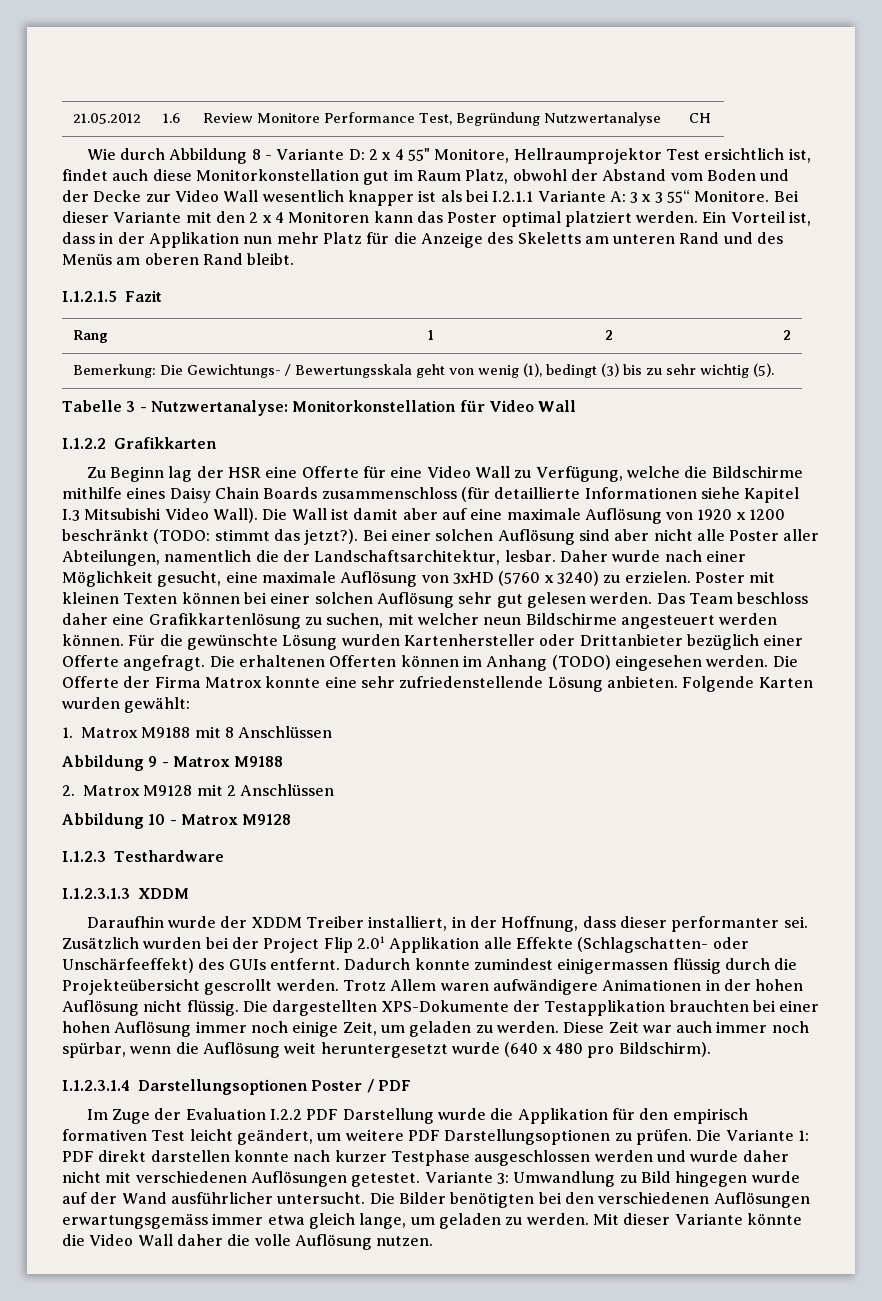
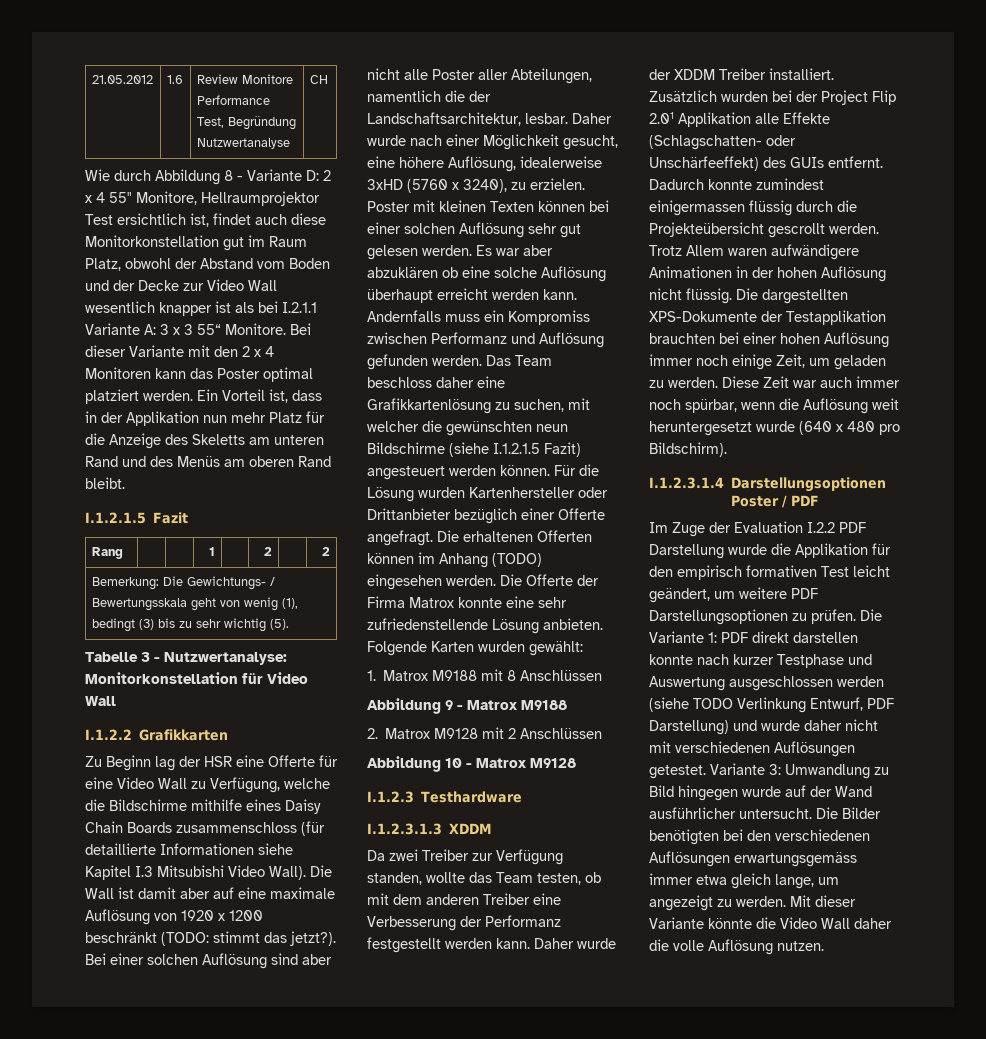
[261,571,449,587] maximale Auflösung von -> [399,156,602,172] höhere Auflösung, idealerweise
[556,571,599,586] 3240) -> [463,179,507,193] 3240),
(653, 598) none -> [476,245,553,256] [367,266,606,282] [367,288,577,303] [367,310,590,325] [367,332,604,348] [367,354,482,370] Es war aber abzuklären ob eine solche Auflösung überhaupt erreicht werden kann. Andernfalls muss ein Kompromiss zwischen Performanz und Auflösung gefunden werden.
[483,613,617,625] neun Bildschirme -> [422,420,568,436] [367,442,581,457] die gewünschten neun Bildschirme (siehe I.1.2.1.5 Fazit)
[186,634,278,650] gewünschte -> (599, 470) none
[86,916,808,932] Daraufhin wurde der XDDM Treiber installiert, in der Hoffnung, dass dieser performanter sei. -> [367,849,563,865] [367,872,601,885] [367,893,561,905] [367,915,561,931] [367,937,616,953] [649,68,834,80] Da zwei Treiber zur Verfügung standen, wollte das Team testen, ob mit dem anderen Treiber eine Verbesserung der Performanz festgestellt werden kann. Daher wurde der XDDM Treiber installiert.
[474,1150,653,1166] ausgeschlossen werden -> [848,654,872,665] [649,676,884,691] [649,697,894,713] [649,720,729,735] und Auswertung ausgeschlossen werden (siehe TODO Verlinkung Entwurf, PDF Darstellung)
[438,1213,501,1229] geladen -> [649,895,713,911] angezeigt

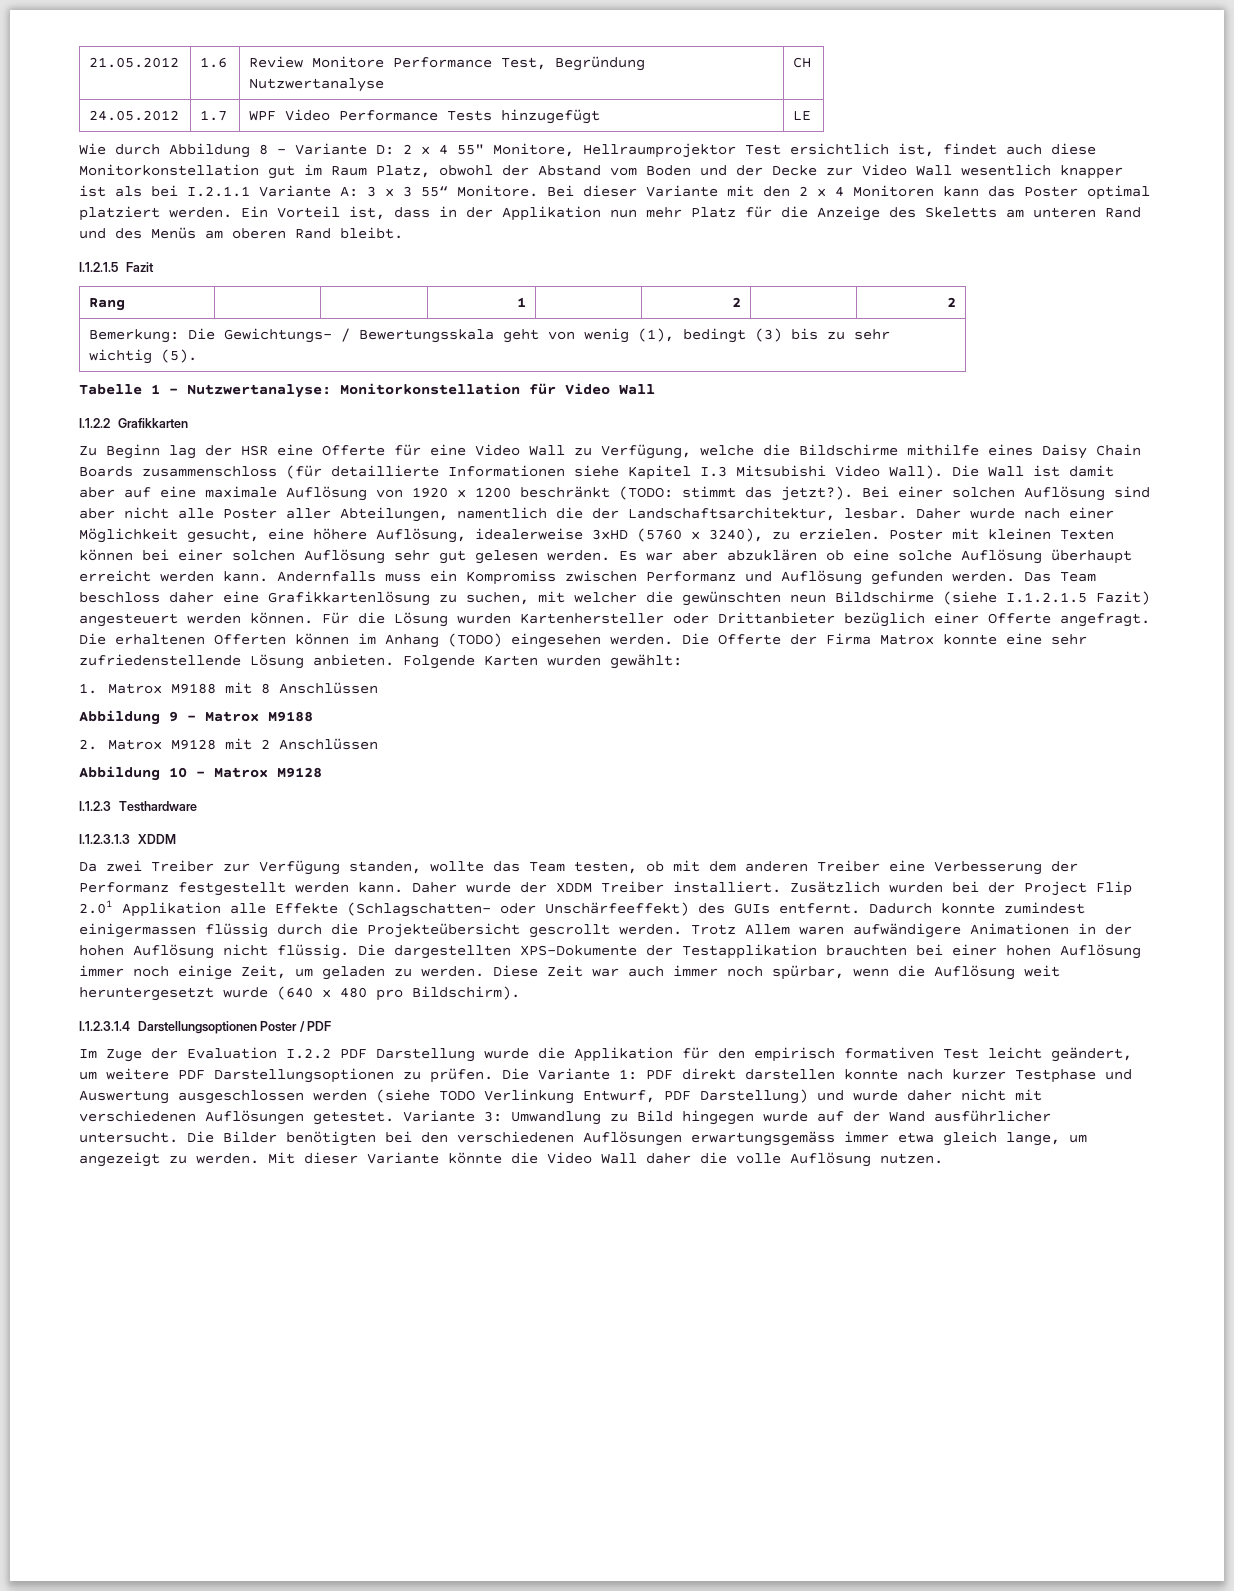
(328, 79) none -> [89,110,180,121] [200,110,228,121] [249,109,601,124] [793,110,812,120] // 24.05.2012 | 1.7 | WPF Video Performance Tests hinzugefügt | LE
[141,652,150,662] 3 -> [151,384,160,394] 1

